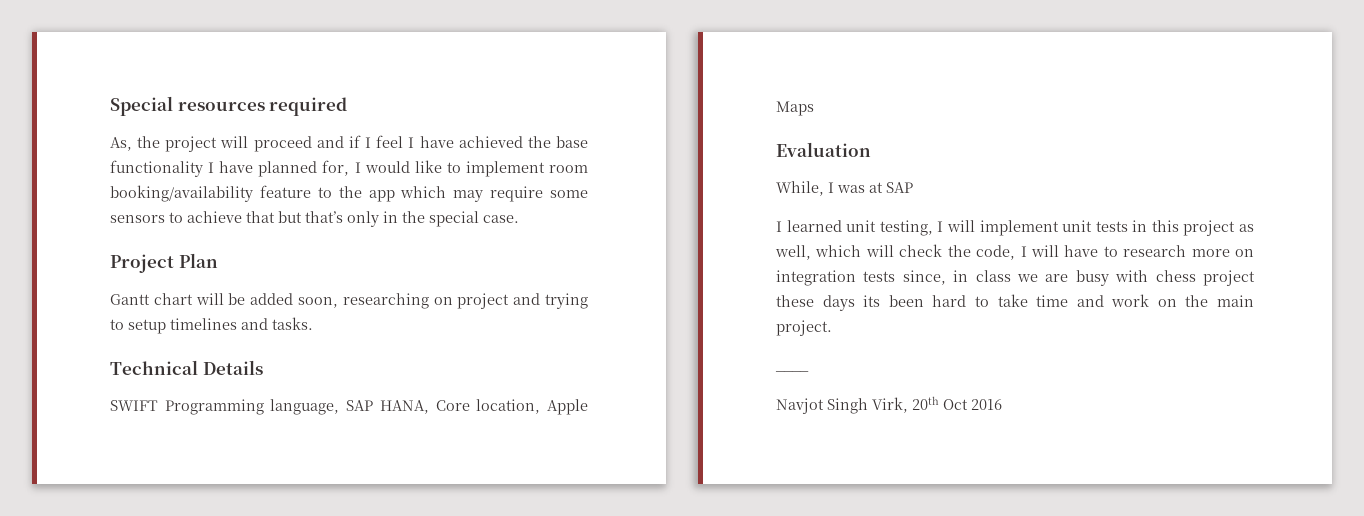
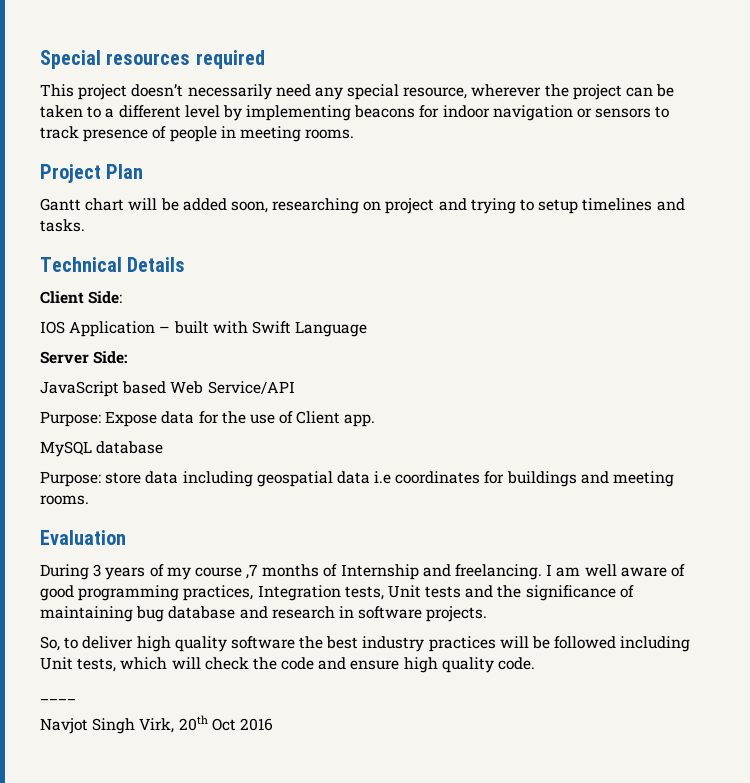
[110,135,588,152] [110,160,588,177] [110,185,588,202] [110,211,519,227] As, the project will proceed and if I feel I have achieved the base functionality I have planned for, I would like to implement room booking/availability feature to the app which may require some sensors to achieve that but that’s only in the special case. -> [40,84,675,100] [40,105,670,121] [40,126,355,142] This project doesn’t necessarily need any special resource, wherever the project can be taken to a different level by implementing beacons for indoor navigation or sensors to track presence of people in meeting rooms.
[110,399,588,415] [776,101,814,116] [776,142,871,157] [776,181,913,196] [776,220,1254,236] [775,244,1254,260] [776,270,1255,286] [776,294,1254,311] [776,320,832,336] SWIFT Programming language, SAP HANA, Core location, Apple Maps // Evaluation // While, I was at SAP // I learned unit testing, I will implement unit tests in this project as well, which will check the code, I will have to research more on integration tests since, in class we are busy with chess project these days its been hard to take time and work on the main project. -> [40,291,123,304] [40,321,368,337] [40,351,128,364] [40,381,295,397] [40,411,376,427] [40,441,164,457] [40,471,675,487] [40,495,89,505] [40,530,126,545] [40,564,685,580] [40,585,634,601] [40,606,488,622] [40,636,691,652] [40,657,536,673] Client Side: // IOS Application – built with Swift Language // Server Side: // JavaScript based Web Service/API // Purpose: Expose data for the use of Client app. // MySQL database // Purpose: store data including geospatial data i.e coordinates for buildings and meeting rooms. // Evaluation // During 3 years of my course ,7 months of Internship and freelancing. I am well aware of good programming practices, Integration tests, Unit tests and the significance of maintaining bug database and research in software projects. // So, to deliver high quality software the best industry practices will be followed including Unit tests, which will check the code and ensure high quality code.

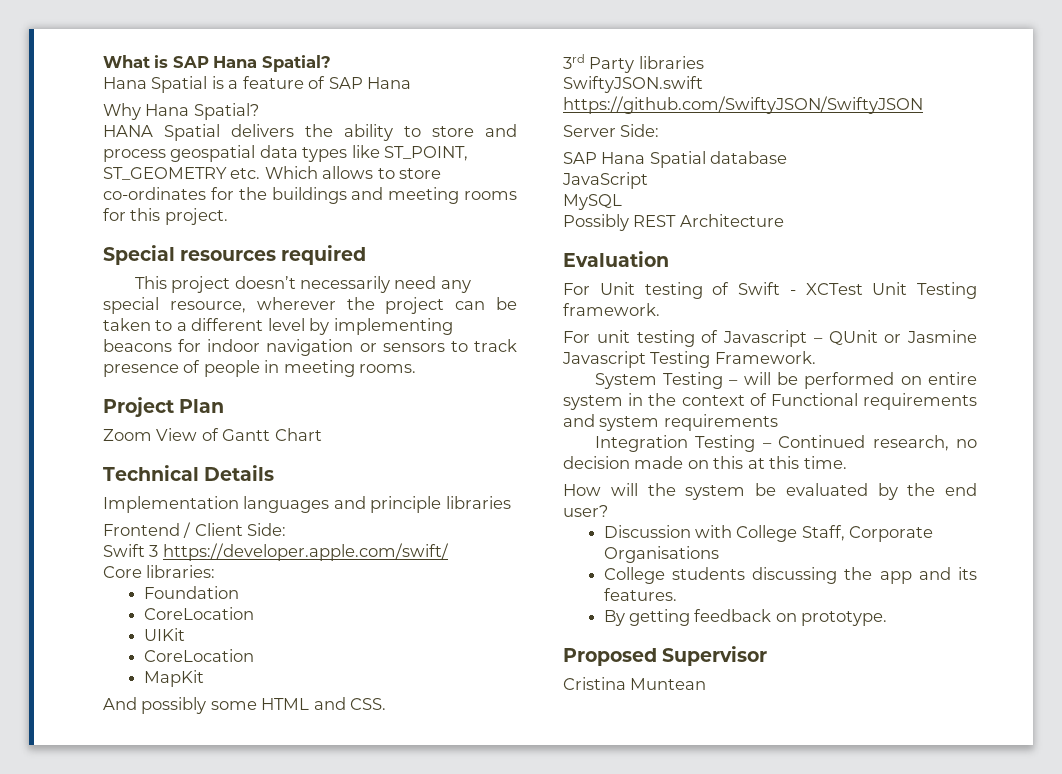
(40, 59) none -> [103,55,331,72] [103,76,412,93] [103,103,259,120] [103,124,517,141] [103,145,469,162] [103,166,442,180] [103,187,517,204] [103,208,228,225] What is SAP Hana Spatial? // Hana Spatial is a feature of SAP Hana // Why Hana Spatial? // HANA Spatial delivers the ability to store and process geospatial data types like ST_POINT, ST_GEOMETRY etc. Which allows to store co-ordinates for the buildings and meeting rooms for this project. //
[40,198,685,214] [40,219,85,232] [40,257,186,272] [40,291,123,304] [40,321,368,337] [40,351,128,364] [40,381,295,397] [40,411,376,427] [40,441,164,457] [40,471,675,487] [40,495,89,505] [40,530,126,545] [40,564,685,580] [40,585,634,601] [40,606,488,622] [40,636,691,652] [40,657,536,673] [40,699,76,701] [40,715,273,734] Gantt chart will be added soon, researching on project and trying to setup timelines and tasks. // Technical Details // Client Side: // IOS Application – built with Swift Language // Server Side: // JavaScript based Web Service/API // Purpose: Expose data for the use of Client app. // MySQL database // Purpose: store data including geospatial data i.e coordinates for buildings and meeting rooms. // Evaluation // During 3 years of my course ,7 months of Internship and freelancing. I am well aware of good programming practices, Integration tests, Unit tests and the significance of maintaining bug database and research in software projects. // So, to deliver high quality software the best industry practices will be followed including Unit tests, which will check the code and ensure high quality code. // ____ // Navjot Singh Virk, 20th Oct 2016 -> [103,428,322,441] [103,465,275,481] [103,496,511,513] [103,522,287,538] [103,543,449,561] [103,565,216,578] [143,586,239,599] [143,607,254,620] [143,628,185,641] [143,649,254,662] [143,670,204,687] [103,697,387,714] [563,54,704,73] [563,76,703,93] [563,96,923,114] [563,124,660,137] [563,151,788,168] [562,172,648,189] [563,194,622,210] [563,214,784,231] [563,251,669,267] [563,282,977,299] [563,303,660,316] [563,330,977,347] [562,351,816,368] [594,372,977,389] [563,393,977,410] [563,414,778,431] [594,435,977,452] [563,456,847,469] [563,483,977,500] [563,505,608,517] [603,525,934,542] [603,546,719,563] [603,567,977,584] [603,588,677,601] [603,609,888,626] [563,646,768,666] [563,677,707,690] Zoom View of Gantt Chart // Technical Details // Implementation languages and principle libraries // Frontend / Client Side: // Swift 3 https://developer.apple.com/swift/ // Core libraries: // Foundation // CoreLocation // UIKit // CoreLocation // MapKit // And possibly some HTML and CSS. // 3rd Party libraries // SwiftyJSON.swift https://github.com/SwiftyJSON/SwiftyJSON // Server Side: // SAP Hana Spatial database // JavaScript // MySQL // Possibly REST Architecture // Evaluation // For Unit testing of Swift - XCTest Unit Testing framework. // For unit testing of Javascript – QUnit or Jasmine Javascript Testing Framework. // System Testing – will be performed on entire system in the context of Functional requirements and system requirements // Integration Testing – Continued research, no decision made on this at this time. // How will the system be evaluated by the end user? // Discussion with College Staff, Corporate Organisations // College students discussing the app and its features. // By getting feedback on prototype. // Proposed Supervisor // Cristina Muntean

